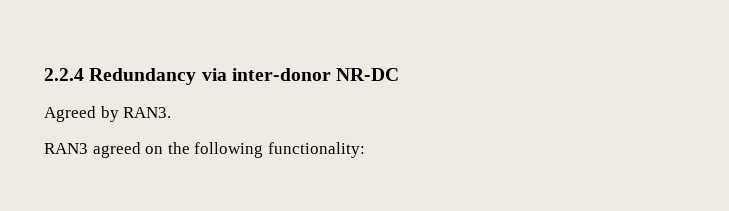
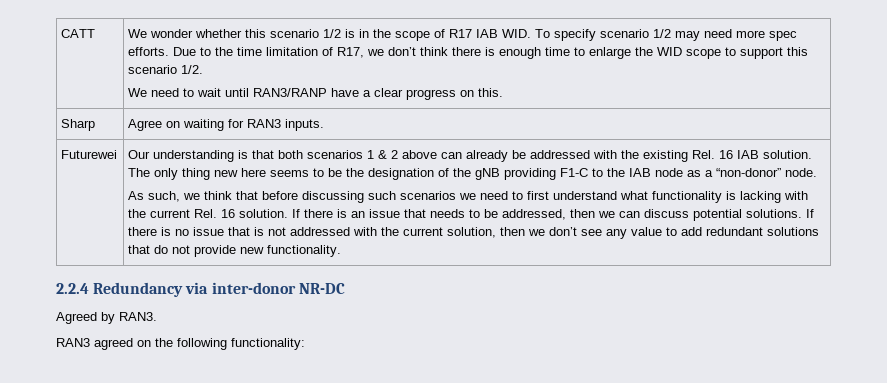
(44, 74) none -> [61,29,96,38] [128,29,798,41] [128,47,809,59] [128,65,204,74] [128,88,504,100] [61,119,96,131] [128,119,325,131] [61,150,118,159] [128,150,813,162] [128,168,818,180] [128,191,809,203] [128,209,815,221] [128,227,820,239] [128,245,342,257] CATT | We wonder whether this scenario 1/2 is in the scope of R17 IAB WID. To specify scenario 1/2 may need more spec efforts. Due to the time limitation of R17, we don’t think there is enough time to enlarge the WID scope to support this scenario 1/2. // We need to wait until RAN3/RANP have a clear progress on this. // Sharp | Agree on waiting for RAN3 inputs. // Futurewei | Our understanding is that both scenarios 1 & 2 above can already be addressed with the existing Rel. 16 IAB solution. The only thing new here seems to be the designation of the gNB providing F1-C to the IAB node as a “non-donor” node. // As such, we think that before discussing such scenarios we need to first understand what functionality is lacking with the current Rel. 16 solution. If there is an issue that needs to be addressed, then we can discuss potential solutions. If there is no issue that is not addressed with the current solution, then we don’t see any value to add redundant solutions that do not provide new functionality. //

